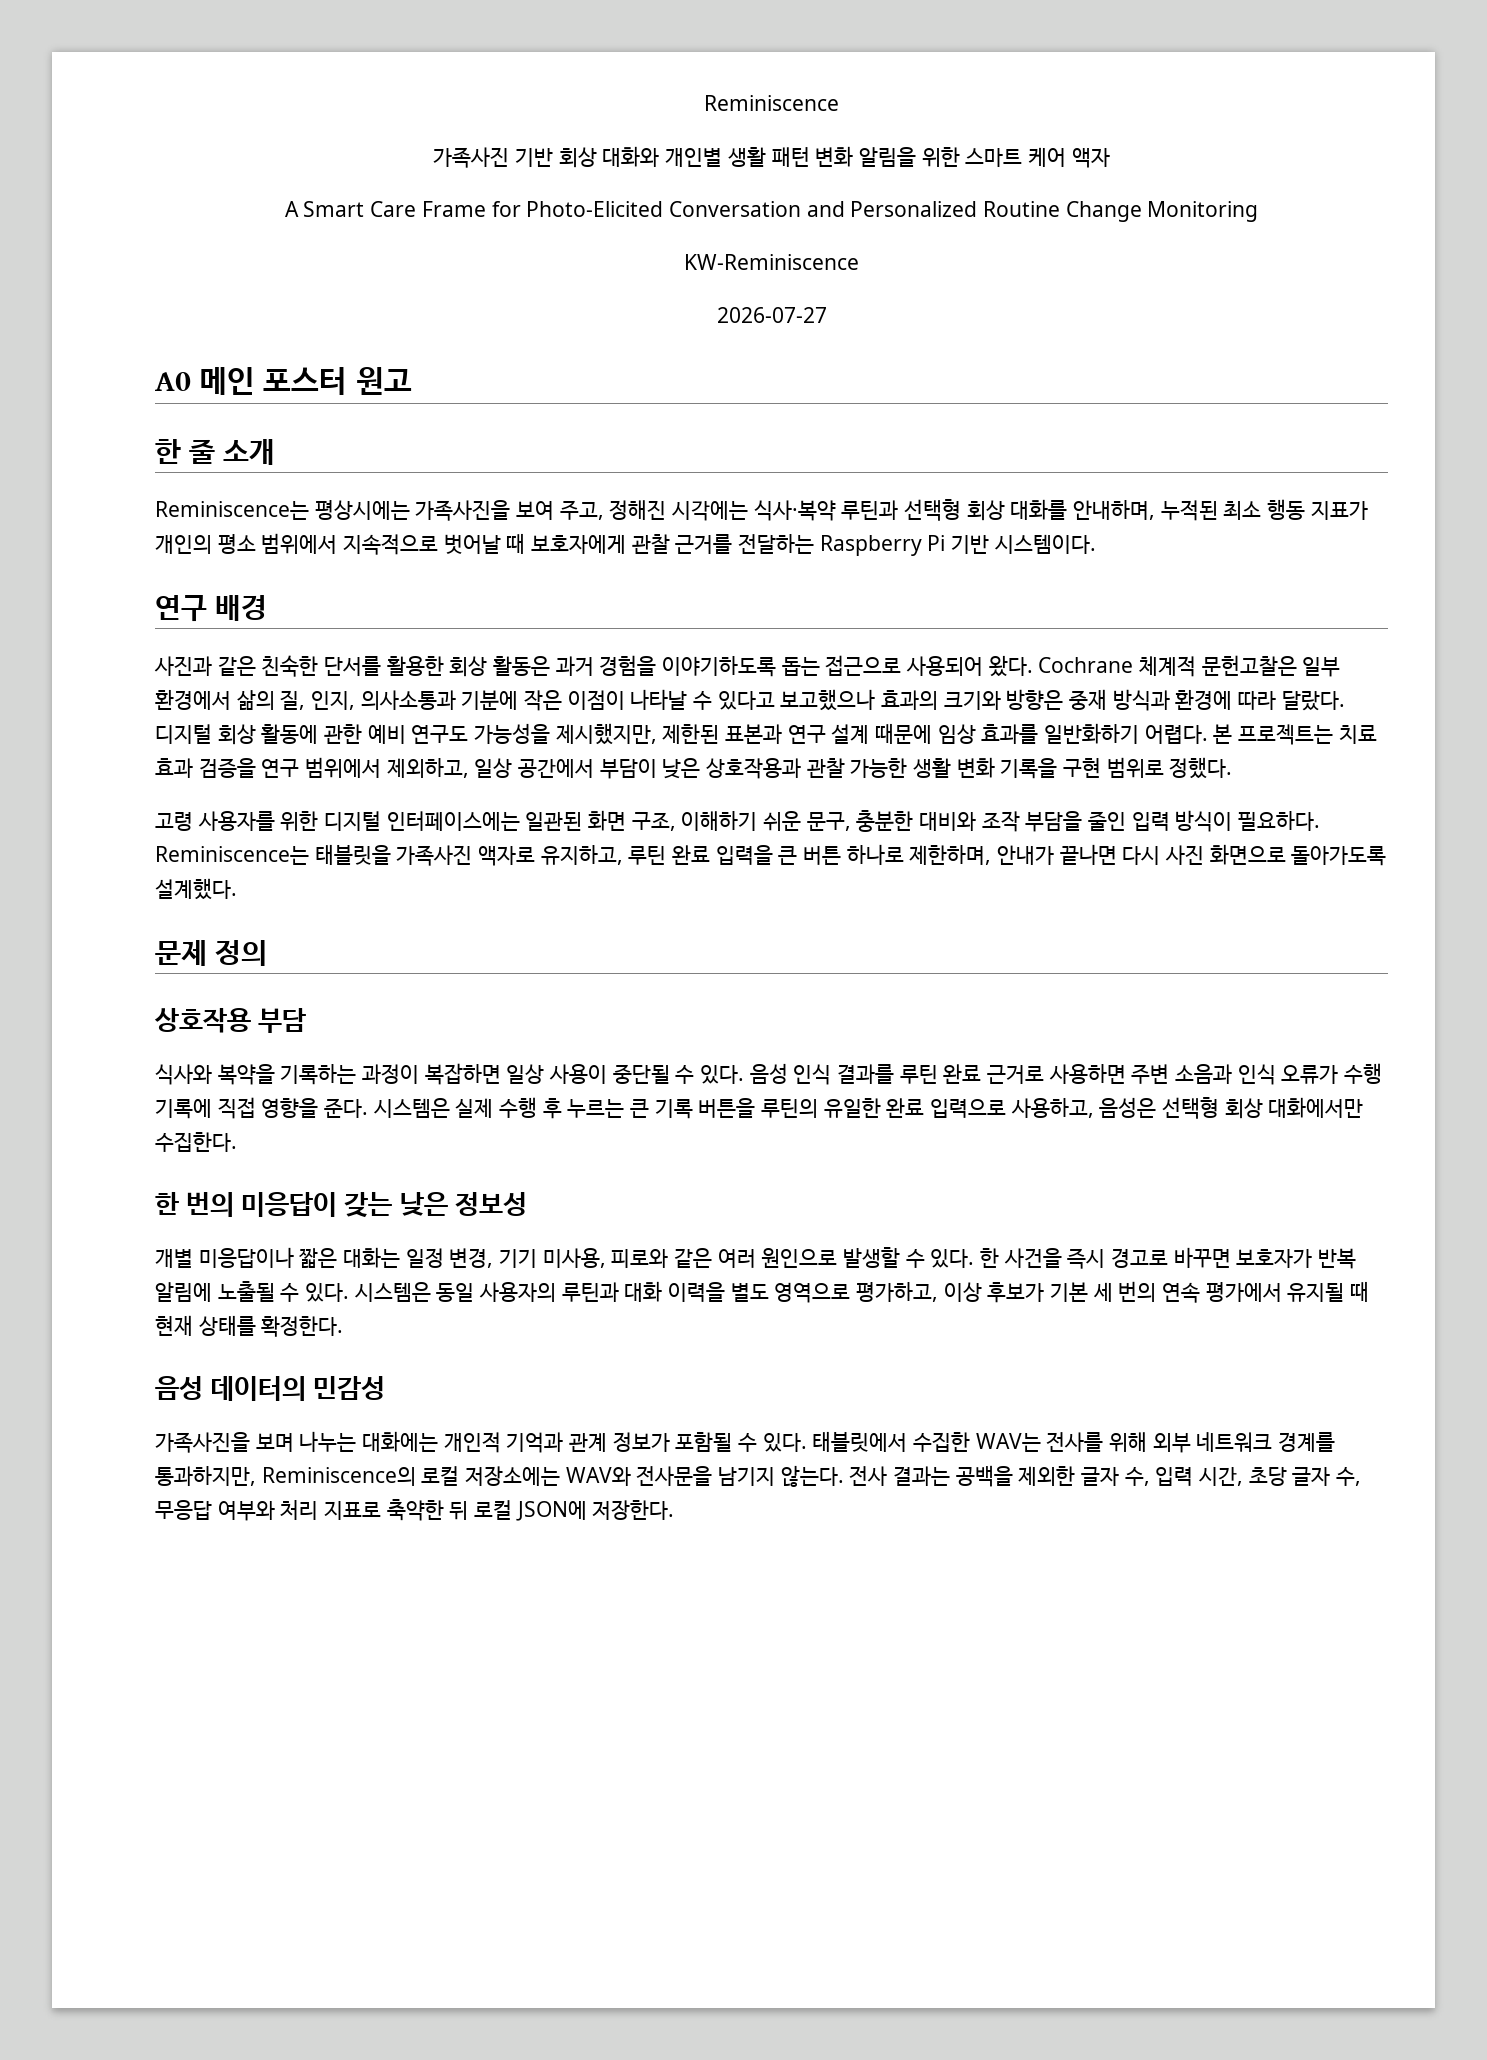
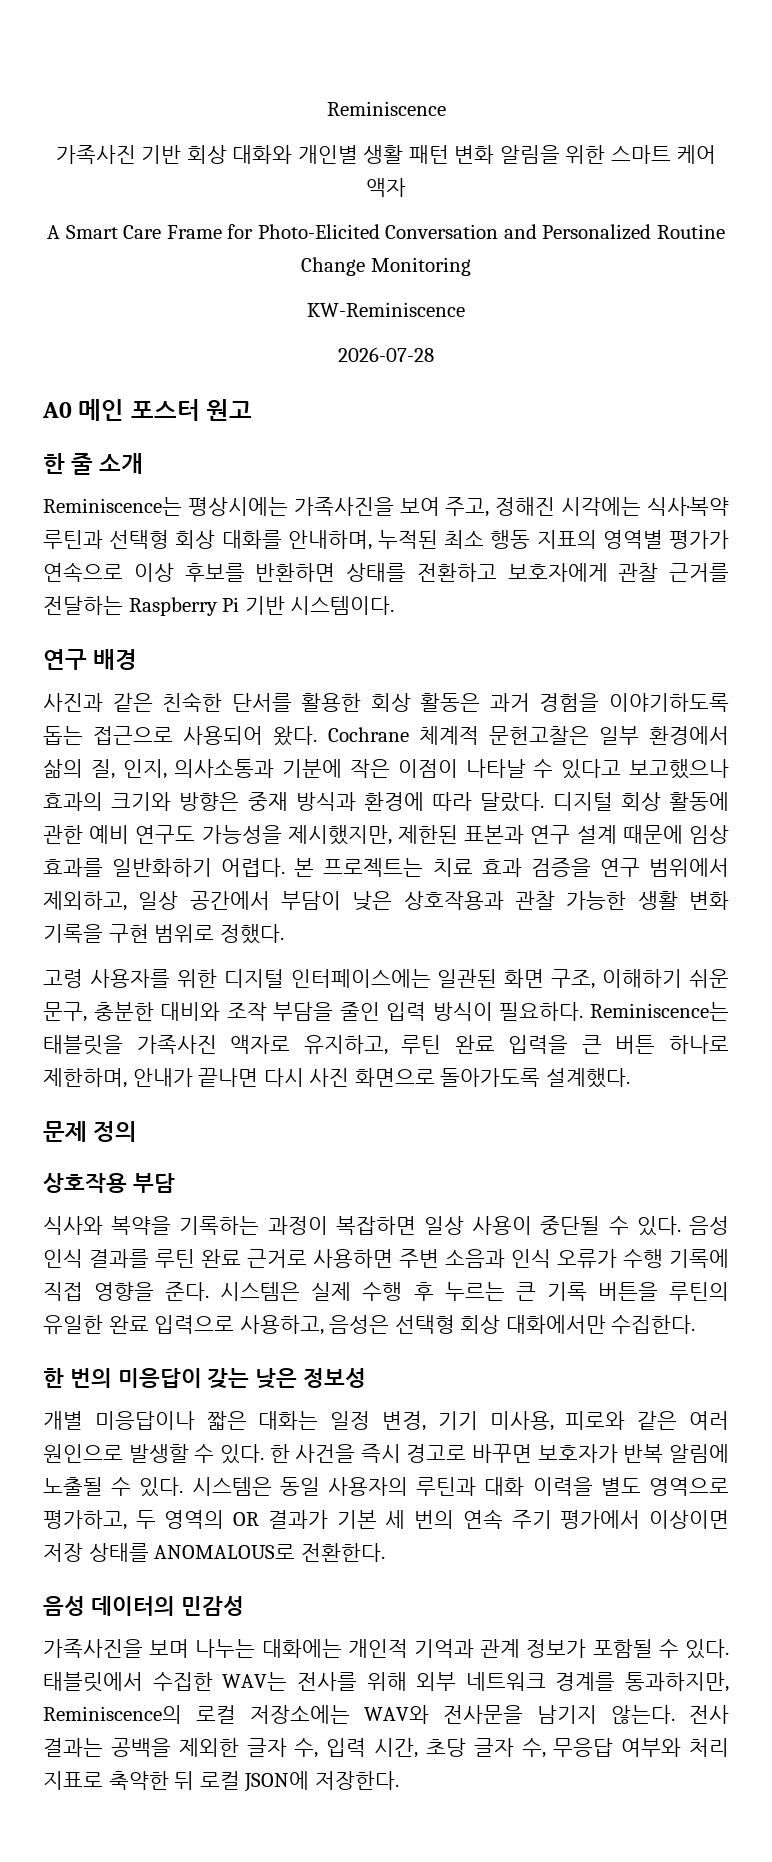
[716,307,827,323] 2026-07-27 -> [338,347,434,362] 2026-07-28
[1310,501,1368,520] [155,533,526,555] 지표가 개인의 평소 범위에서 지속적으로 벗어날 때 -> [536,530,730,549] [43,562,497,582] 지표의 영역별 평가가 연속으로 이상 후보를 반환하면 상태를 전환하고
[943,1281,1370,1303] [155,1315,344,1337] 이상 후보가 기본 세 번의 연속 평가에서 유지될 때 현재 상태를 확정한다. -> [135,1509,730,1529] [43,1543,385,1562] 두 영역의 OR 결과가 기본 세 번의 연속 주기 평가에서 이상이면 저장 상태를 ANOMALOUS로 전환한다.

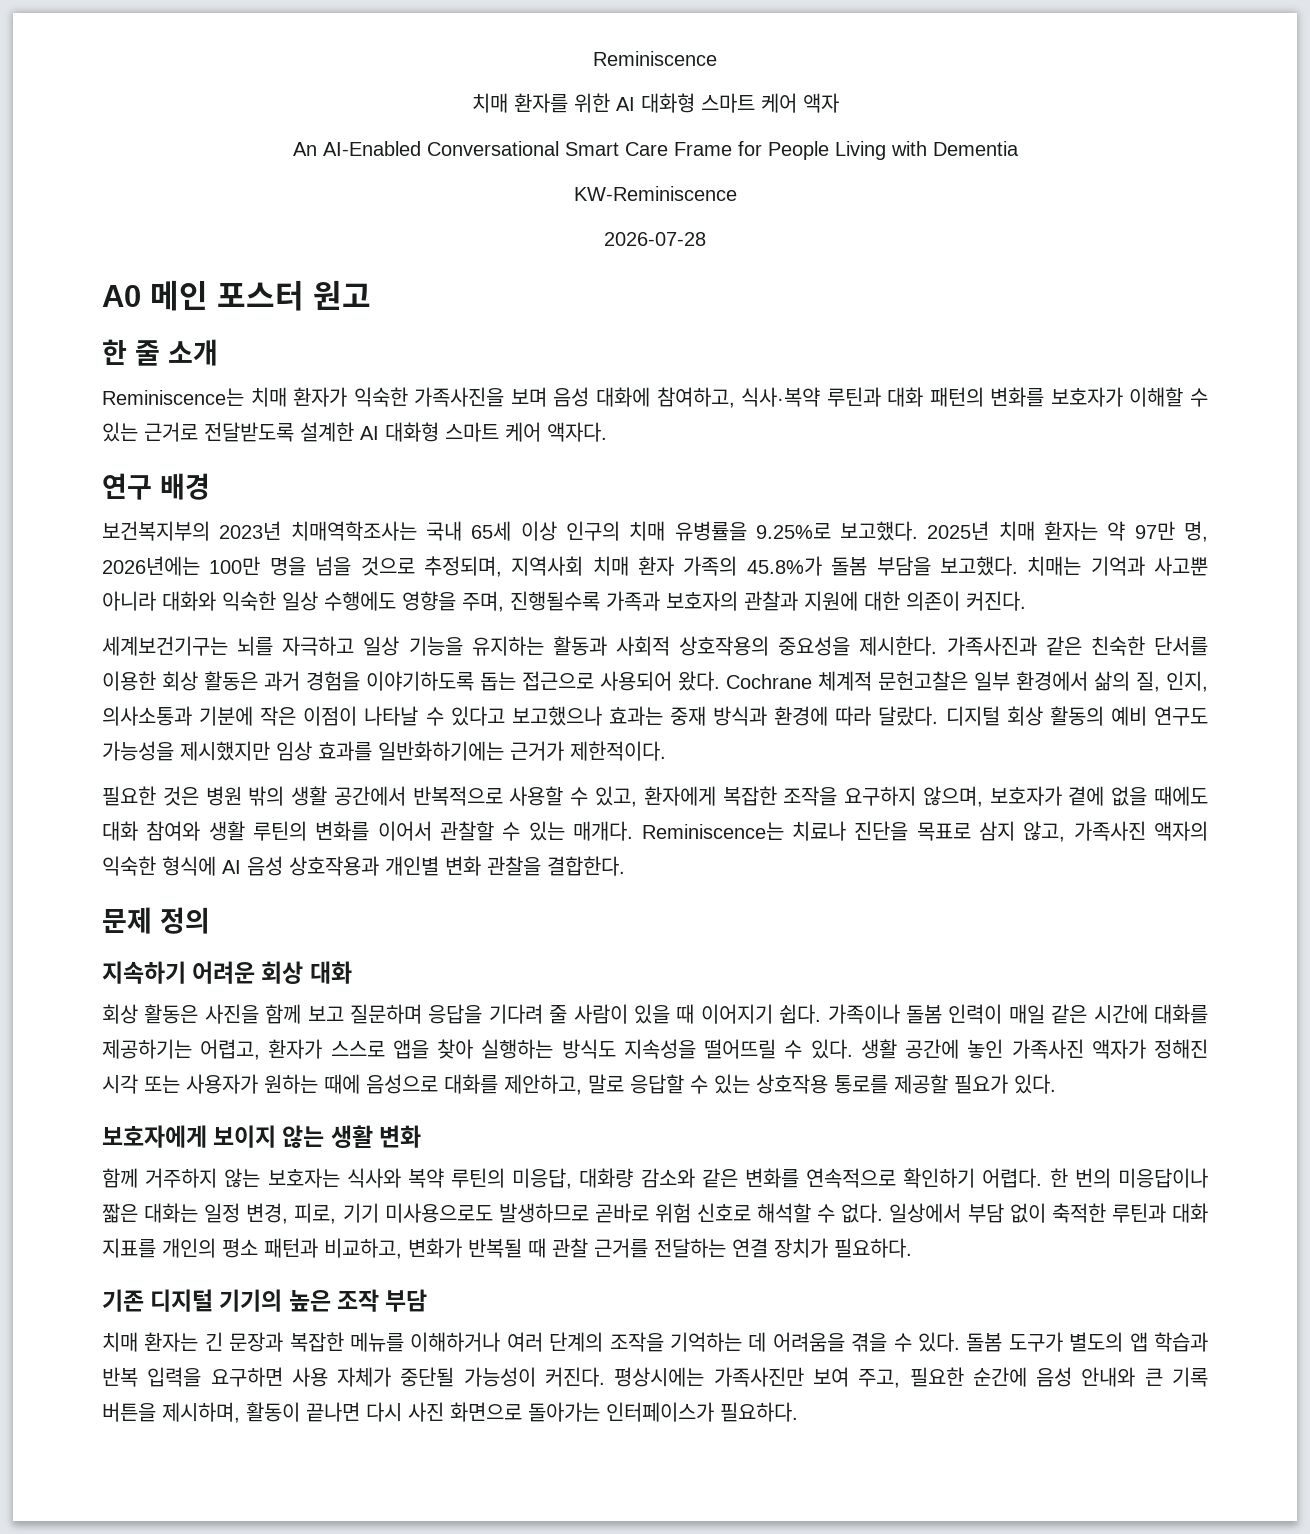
[55,145,606,164] 가족사진 기반 회상 대화와 개인별 생활 패턴 변화 알림을 위한 -> [471,93,695,113] 치매 환자를 위한 AI 대화형
[47,225,61,239] A -> [292,141,559,156] An AI-Enabled Conversational
[257,224,725,240] [301,257,471,276] Photo-Elicited Conversation and Personalized Routine Change Monitoring -> [767,141,1019,160] People Living with Dementia
[187,497,729,517] [43,530,730,550] [43,562,729,582] [43,596,395,616] [43,649,138,670] [43,693,103,712] 평상시에는 가족사진을 보여 주고, 정해진 시각에는 식사·복약 루틴과 선택형 회상 대화를 안내하며, 누적된 최소 행동 지표의 영역별 평가가 연속으로 이상 후보를 반환하면 상태를 전환하고 보호자에게 관찰 근거를 전달하는 Raspberry Pi 기반 시스템이다. // 연구 배경 // 사진과 -> [250,387,1208,408] [102,422,607,442] [102,473,210,500] [102,521,1208,542] [102,556,1208,577] [102,591,1026,612] [102,636,1037,656] 치매 환자가 익숙한 가족사진을 보며 음성 대화에 참여하고, 식사·복약 루틴과 대화 패턴의 변화를 보호자가 이해할 수 있는 근거로 전달받도록 설계한 AI 대화형 스마트 케어 액자다. // 연구 배경 // 보건복지부의 2023년 치매역학조사는 국내 65세 이상 인구의 치매 유병률을 9.25%로 보고했다. 2025년 치매 환자는 약 97만 명, 2026년에는 100만 명을 넘을 것으로 추정되며, 지역사회 치매 환자 가족의 45.8%가 돌봄 부담을 보고했다. 치매는 기억과 사고뿐 아니라 대화와 익숙한 일상 수행에도 영향을 주며, 진행될수록 가족과 보호자의 관찰과 지원에 대한 의존이 커진다. // 세계보건기구는 뇌를 자극하고 일상 기능을 유지하는 활동과 사회적 상호작용의 중요성을 제시한다. 가족사진과
[301,693,362,712] 활용한 -> [102,671,156,691] 이용한
[43,792,240,811] 효과의 크기와 방향은 -> [608,706,663,726] 효과는
[669,792,730,811] [43,825,83,844] 활동에 관한 -> [1049,706,1104,726] 활동의
[287,825,730,845] [43,858,730,877] [43,891,729,911] [43,924,284,944] [43,969,730,989] [43,1002,729,1022] [43,1035,729,1055] [43,1068,630,1088] [43,1121,138,1142] [43,1173,175,1193] [43,1216,729,1236] [43,1249,729,1268] [43,1282,729,1301] [43,1315,696,1335] [43,1368,367,1389] [43,1411,83,1430] 제시했지만, 제한된 표본과 연구 설계 때문에 임상 효과를 일반화하기 어렵다. 본 프로젝트는 치료 효과 검증을 연구 범위에서 제외하고, 일상 공간에서 부담이 낮은 상호작용과 관찰 가능한 생활 변화 기록을 구현 범위로 정했다. // 고령 사용자를 위한 디지털 인터페이스에는 일관된 화면 구조, 이해하기 쉬운 문구, 충분한 대비와 조작 부담을 줄인 입력 방식이 필요하다. Reminiscence는 태블릿을 가족사진 액자로 유지하고, 루틴 완료 입력을 큰 버튼 하나로 제한하며, 안내가 끝나면 다시 사진 화면으로 돌아가도록 설계했다. // 문제 정의 // 상호작용 부담 // 식사와 복약을 기록하는 과정이 복잡하면 일상 사용이 중단될 수 있다. 음성 인식 결과를 루틴 완료 근거로 사용하면 주변 소음과 인식 오류가 수행 기록에 직접 영향을 준다. 시스템은 실제 수행 후 누르는 큰 기록 버튼을 루틴의 유일한 완료 입력으로 사용하고, 음성은 선택형 회상 대화에서만 수집한다. // 한 번의 미응답이 갖는 낮은 정보성 // 개별 -> [180,741,666,761] [102,786,1209,807] [102,821,1209,842] [102,856,625,876] [102,907,210,934] [102,961,352,984] [102,1004,1208,1024] [102,1039,1209,1060] [102,1074,1056,1095] [102,1125,421,1148] [102,1168,1111,1189] 제시했지만 임상 효과를 일반화하기에는 근거가 제한적이다. // 필요한 것은 병원 밖의 생활 공간에서 반복적으로 사용할 수 있고, 환자에게 복잡한 조작을 요구하지 않으며, 보호자가 곁에 없을 때에도 대화 참여와 생활 루틴의 변화를 이어서 관찰할 수 있는 매개다. Reminiscence는 치료나 진단을 목표로 삼지 않고, 가족사진 액자의 익숙한 형식에 AI 음성 상호작용과 개인별 변화 관찰을 결합한다. // 문제 정의 // 지속하기 어려운 회상 대화 // 회상 활동은 사진을 함께 보고 질문하며 응답을 기다려 줄 사람이 있을 때 이어지기 쉽다. 가족이나 돌봄 인력이 매일 같은 시간에 대화를 제공하기는 어렵고, 환자가 스스로 앱을 찾아 실행하는 방식도 지속성을 떨어뜨릴 수 있다. 생활 공간에 놓인 가족사진 액자가 정해진 시각 또는 사용자가 원하는 때에 음성으로 대화를 제안하고, 말로 응답할 수 있는 상호작용 통로를 제공할 필요가 있다. // 보호자에게 보이지 않는 생활 변화 // 함께 거주하지 않는 보호자는 식사와 복약 루틴의 미응답, 대화량 감소와 같은 변화를 연속적으로 확인하기 어렵다. 한 번의
[437,1411,729,1431] [43,1444,729,1464] [43,1477,729,1497] [43,1509,730,1530] [43,1543,385,1562] [43,1596,244,1616] [43,1639,729,1659] [43,1672,729,1692] [43,1705,729,1724] [43,1738,729,1758] [43,1771,399,1792] 기기 미사용, 피로와 같은 여러 원인으로 발생할 수 있다. 한 사건을 즉시 경고로 바꾸면 보호자가 반복 알림에 노출될 수 있다. 시스템은 동일 사용자의 루틴과 대화 이력을 별도 영역으로 평가하고, 두 영역의 OR 결과가 기본 세 번의 연속 주기 평가에서 이상이면 저장 상태를 ANOMALOUS로 전환한다. // 음성 데이터의 민감성 // 가족사진을 보며 나누는 대화에는 개인적 기억과 관계 정보가 포함될 수 있다. 태블릿에서 수집한 WAV는 전사를 위해 외부 네트워크 경계를 통과하지만, Reminiscence의 로컬 저장소에는 WAV와 전사문을 남기지 않는다. 전사 결과는 공백을 제외한 글자 수, 입력 시간, 초당 글자 수, 무응답 여부와 처리 지표로 축약한 뒤 로컬 JSON에 저장한다. -> [294,1203,1208,1224] [102,1238,912,1259] [102,1289,428,1312] [102,1332,1208,1352] [102,1367,1208,1388] [102,1402,798,1423] 피로, 기기 미사용으로도 발생하므로 곧바로 위험 신호로 해석할 수 없다. 일상에서 부담 없이 축적한 루틴과 대화 지표를 개인의 평소 패턴과 비교하고, 변화가 반복될 때 관찰 근거를 전달하는 연결 장치가 필요하다. // 기존 디지털 기기의 높은 조작 부담 // 치매 환자는 긴 문장과 복잡한 메뉴를 이해하거나 여러 단계의 조작을 기억하는 데 어려움을 겪을 수 있다. 돌봄 도구가 별도의 앱 학습과 반복 입력을 요구하면 사용 자체가 중단될 가능성이 커진다. 평상시에는 가족사진만 보여 주고, 필요한 순간에 음성 안내와 큰 기록 버튼을 제시하며, 활동이 끝나면 다시 사진 화면으로 돌아가는 인터페이스가 필요하다.

